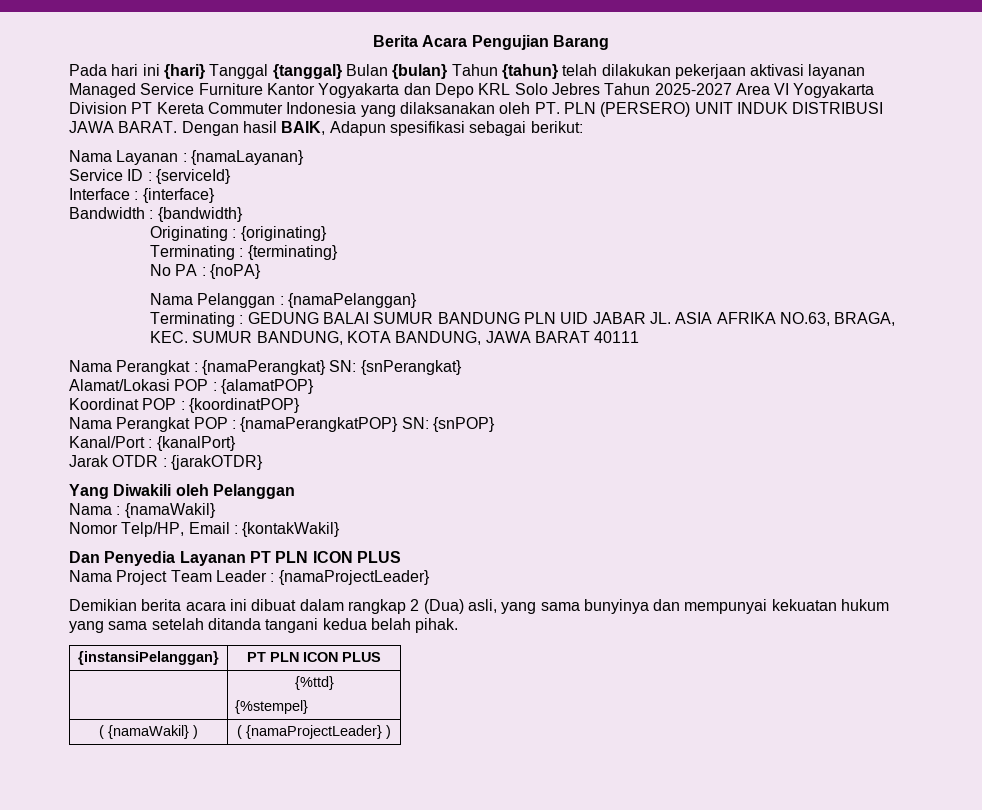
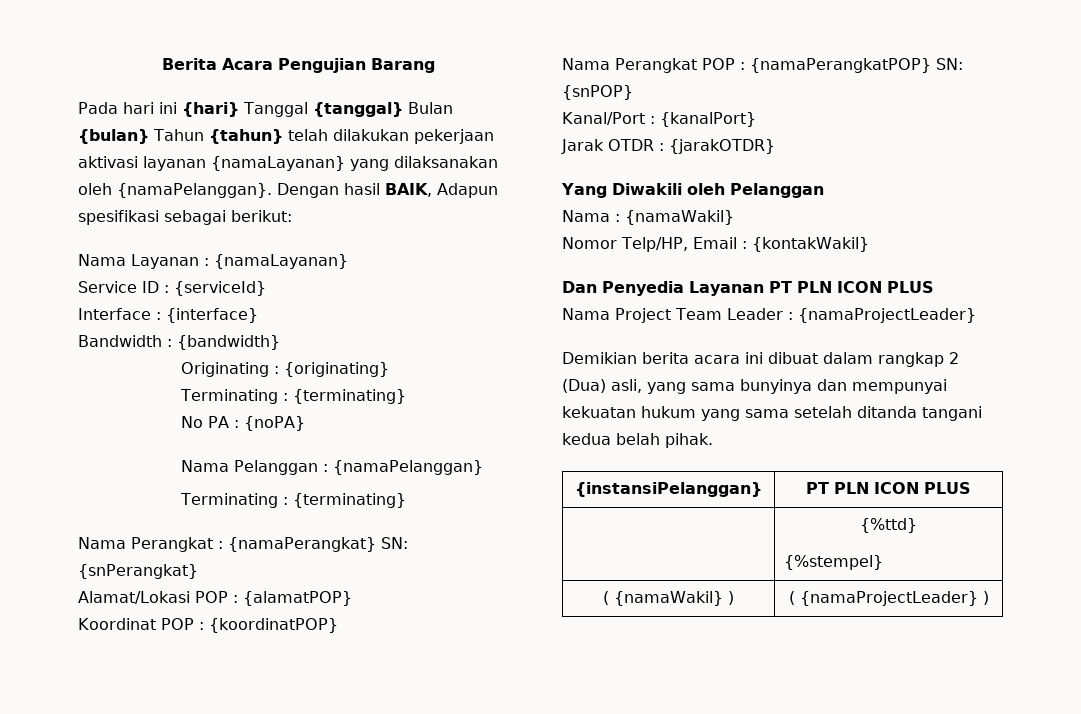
[69,83,875,98] [69,102,884,117] [69,121,178,133] Managed Service Furniture Kantor Yogyakarta dan Depo KRL Solo Jebres Tahun 2025-2027 Area VI Yogyakarta Division PT Kereta Commuter Indonesia yang dilaksanakan oleh PT. PLN (PERSERO) UNIT INDUK DISTRIBUSI JAWA BARAT. -> [211,156,498,171] [78,183,272,198] {namaLayanan} yang dilaksanakan oleh {namaPelanggan}.
[247,312,896,326] [149,331,640,345] GEDUNG BALAI SUMUR BANDUNG PLN UID JABAR JL. ASIA AFRIKA NO.63, BRAGA, KEC. SUMUR BANDUNG, KOTA BANDUNG, JAWA BARAT 40111 -> [293,493,407,508] {terminating}

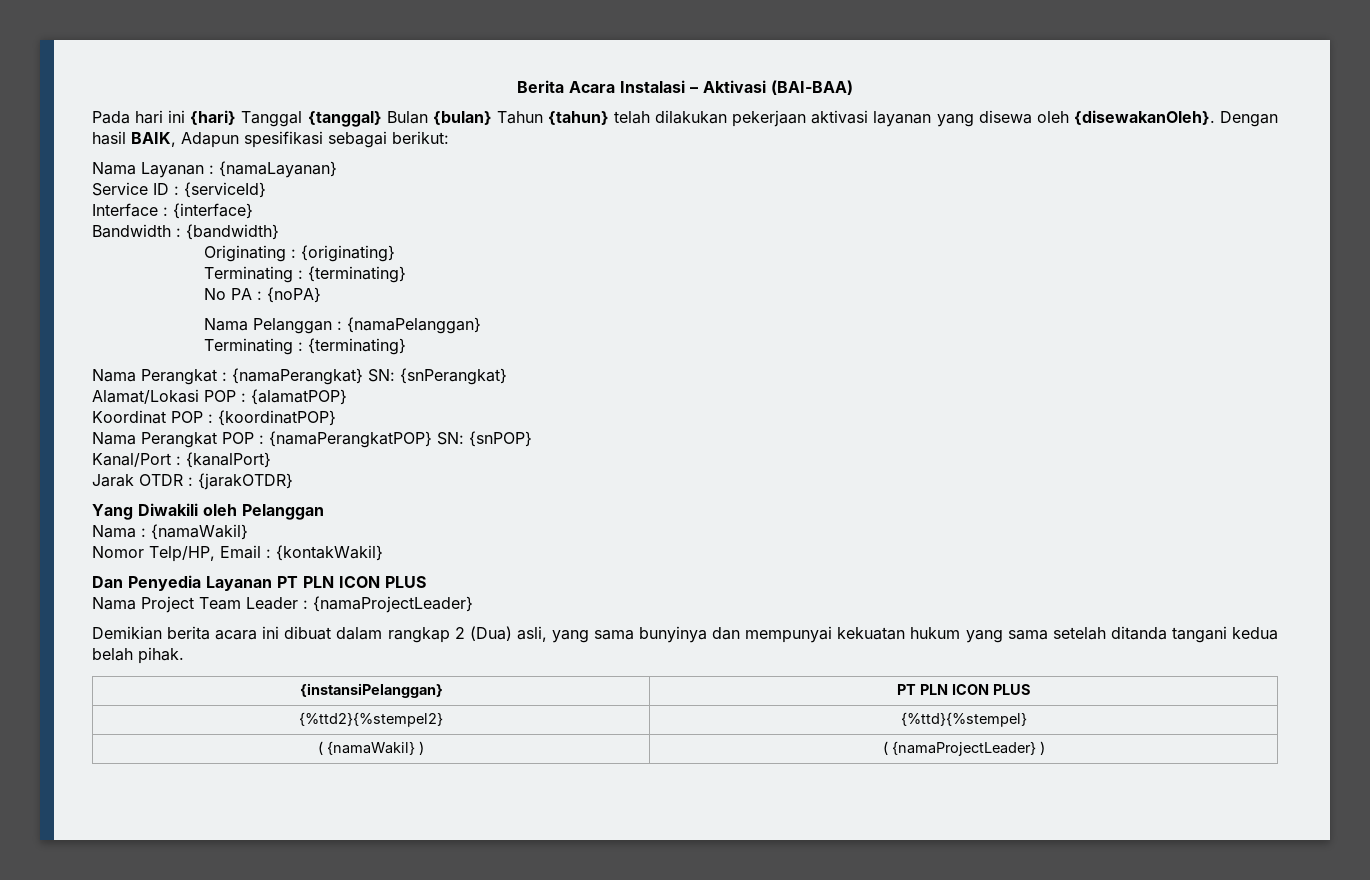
[278,58,435,73] Pengujian Barang -> [620,80,853,95] Instalasi – Aktivasi (BAI-BAA)
[211,156,498,171] [78,183,272,198] {namaLayanan} yang dilaksanakan oleh {namaPelanggan}. -> [936,110,1215,127] yang disewa oleh {disewakanOleh}.
[860,518,917,533] [784,555,884,570] | {%ttd} // {%stempel} -> [299,712,443,727] [900,712,1027,727] {%ttd2}{%stempel2} | {%ttd}{%stempel}

